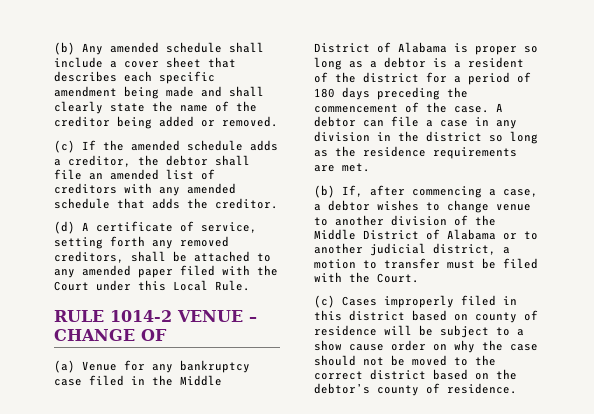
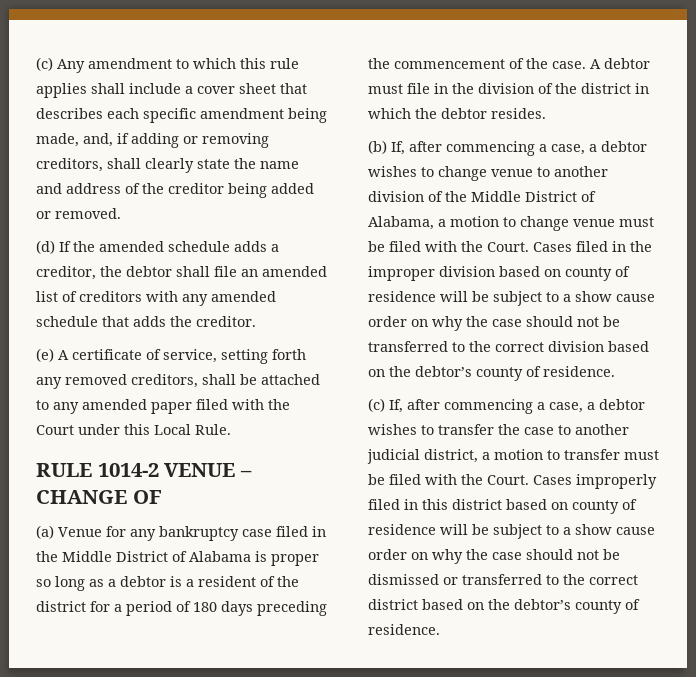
[54,42,222,55] (b) Any amended schedule -> [36,57,299,73] [36,83,87,98] (c) Any amendment to which this rule applies
[166,86,222,97] made and -> [36,133,269,148] [36,158,103,172] made, and, if adding or removing creditors,
(208, 108) none -> [36,183,121,194] and address
[54,140,75,153] (c) -> [36,240,55,254] (d)
[54,221,75,234] (d) -> [36,348,54,362] (e)
[363,116,517,129] [314,131,538,144] [314,146,517,159] [314,163,370,172] can file a case in any division in the district so long as the residence requirements are met. -> [368,83,649,94] [368,108,546,119] must file in the division of the district in which the debtor resides.
[447,229,517,240] Alabama or -> [368,216,654,231] [368,241,652,252] [368,266,630,281] [368,291,655,306] [368,316,620,331] [368,341,649,352] [368,366,615,381] [368,398,645,414] [368,424,554,435] Alabama, a motion to change venue must be filed with the Court. Cases filed in the improper division based on county of residence will be subject to a show cause order on why the case should not be transferred to the correct division based on the debtor’s county of residence. // (c) If, after commencing a case, a debtor wishes to transfer the case
[314,295,335,308] // (c) -> (529, 480) none
[412,355,447,366] moved -> [368,574,542,585] dismissed or transferred

